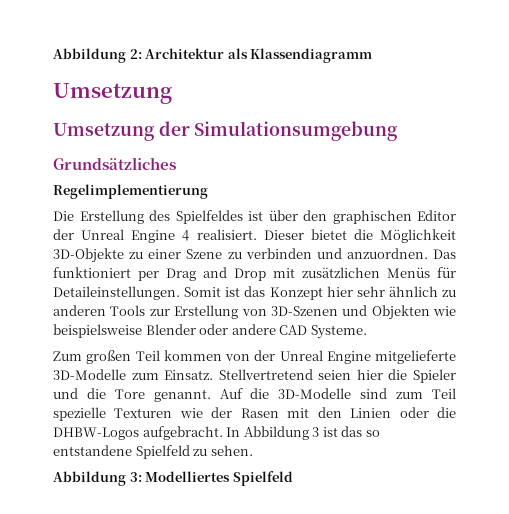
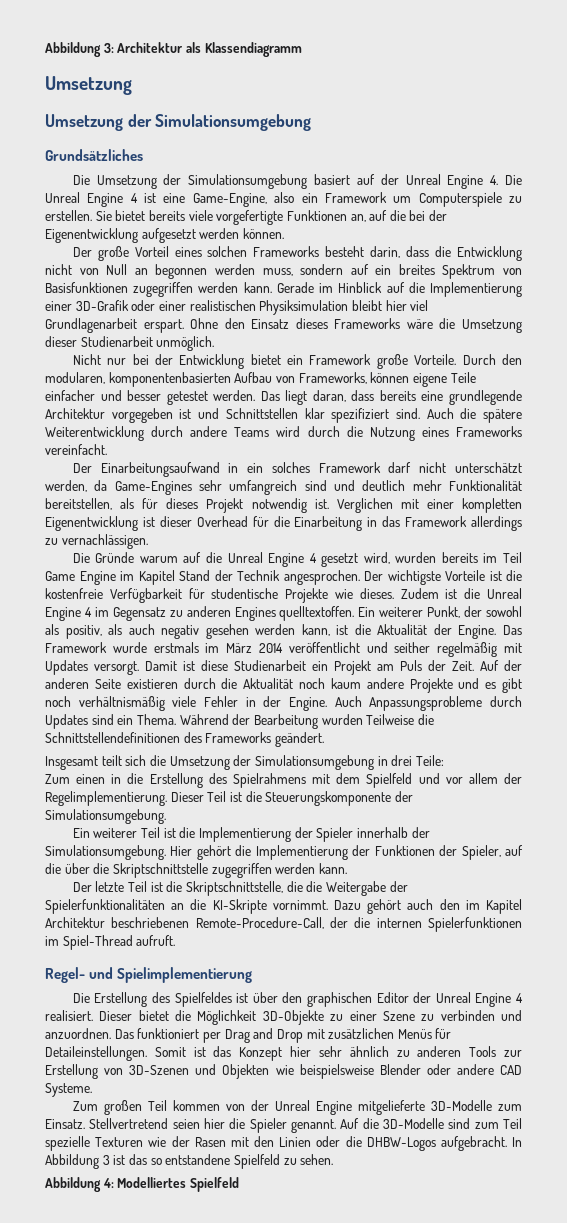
[53,48,142,63] Abbildung 2: -> [45,42,114,57] Abbildung 3:
[53,184,208,199] Regelimplementierung -> [72,174,522,189] [45,192,523,207] [45,210,448,225] [45,228,284,243] [72,246,523,261] [45,264,522,279] [45,282,522,297] [45,300,429,315] [45,318,522,333] [45,336,215,351] [72,354,522,369] [45,372,476,387] [45,390,522,405] [45,408,522,423] [45,426,522,441] [45,444,107,455] [72,462,522,477] [45,480,523,495] [45,498,523,513] [45,516,522,531] [45,534,148,549] [72,552,522,567] [45,570,522,585] [45,588,523,603] [45,606,522,621] [45,624,522,639] [45,642,523,657] [45,660,522,675] [45,678,522,693] [45,696,522,711] [45,714,434,729] [45,732,324,747] [45,755,444,770] [45,773,522,788] [45,791,413,806] [45,809,166,824] [72,827,430,842] [45,845,523,860] [45,863,347,878] [72,881,408,896] [45,899,522,914] [45,917,522,932] [45,935,176,950] [45,967,253,983] Die Umsetzung der Simulationsumgebung basiert auf der Unreal Engine 4. Die Unreal Engine 4 ist eine Game-Engine, also ein Framework um Computerspiele zu erstellen. Sie bietet bereits viele vorgefertigte Funktionen an, auf die bei der Eigenentwicklung aufgesetzt werden können. // Der große Vorteil eines solchen Frameworks besteht darin, dass die Entwicklung nicht von Null an begonnen werden muss, sondern auf ein breites Spektrum von Basisfunktionen zugegriffen werden kann. Gerade im Hinblick auf die Implementierung einer 3D-Grafik oder einer realistischen Physiksimulation bleibt hier viel Grundlagenarbeit erspart. Ohne den Einsatz dieses Frameworks wäre die Umsetzung dieser Studienarbeit unmöglich. // Nicht nur bei der Entwicklung bietet ein Framework große Vorteile. Durch den modularen, komponentenbasierten Aufbau von Frameworks, können eigene Teile einfacher und besser getestet werden. Das liegt daran, dass bereits eine grundlegende Architektur vorgegeben ist und Schnittstellen klar spezifiziert sind. Auch die spätere Weiterentwicklung durch andere Teams wird durch die Nutzung eines Frameworks vereinfacht. // Der Einarbeitungsaufwand in ein solches Framework darf nicht unterschätzt werden, da Game-Engines sehr umfangreich sind und deutlich mehr Funktionalität bereitstellen, als für dieses Projekt notwendig ist. Verglichen mit einer kompletten Eigenentwicklung ist dieser Overhead für die Einarbeitung in das Framework allerdings zu vernachlässigen. // Die Gründe warum auf die Unreal Engine 4 gesetzt wird, wurden bereits im Teil Game Engine im Kapitel Stand der Technik angesprochen. Der wichtigste Vorteile ist die kostenfreie Verfügbarkeit für studentische Projekte wie dieses. Zudem ist die Unreal Engine 4 im Gegensatz zu anderen Engines quelltextoffen. Ein weiterer Punkt, der sowohl als positiv, als auch negativ gesehen werden kann, ist die Aktualität der Engine. Das Framework wurde erstmals im März 2014 veröffentlicht und seither regelmäßig mit Updates versorgt. Damit ist diese Studienarbeit ein Projekt am Puls der Zeit. Auf der anderen Seite existieren durch die Aktualität noch kaum andere Projekte und es gibt noch verhältnismäßig viele Fehler in der Engine. Auch Anpassungsprobleme durch Updates sind ein Thema. Während der Bearbeitung wurden Teilweise die Schnittstellendefinitionen des Frameworks geändert. // Insgesamt teilt sich die Umsetzung der Simulationsumgebung in drei Teile: // Zum einen in die Erstellung des Spielrahmens mit dem Spielfeld und vor allem der Regelimplementierung. Dieser Teil ist die Steuerungskomponente der Simulationsumgebung. // Ein weiterer Teil ist die Implementierung der Spieler innerhalb der Simulationsumgebung. Hier gehört die Implementierung der Funktionen der Spieler, auf die über die Skriptschnittstelle zugegriffen werden kann. // Der letzte Teil ist die Skriptschnittstelle, die die Weitergabe der Spielerfunktionalitäten an die KI-Skripte vornimmt. Dazu gehört auch den im Kapitel Architektur beschriebenen Remote-Procedure-Call, der die internen Spielerfunktionen im Spiel-Thread aufruft. // Regel- und Spielimplementierung
[53,388,145,399] und die Tore -> (287, 1125) none
[129,472,142,482] 3: -> [102,1178,114,1188] 4:

